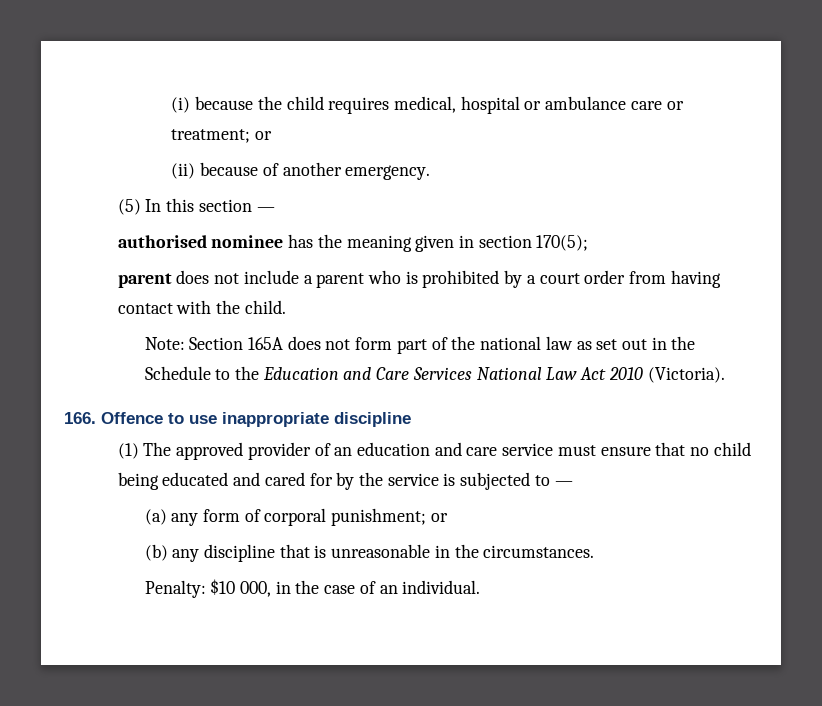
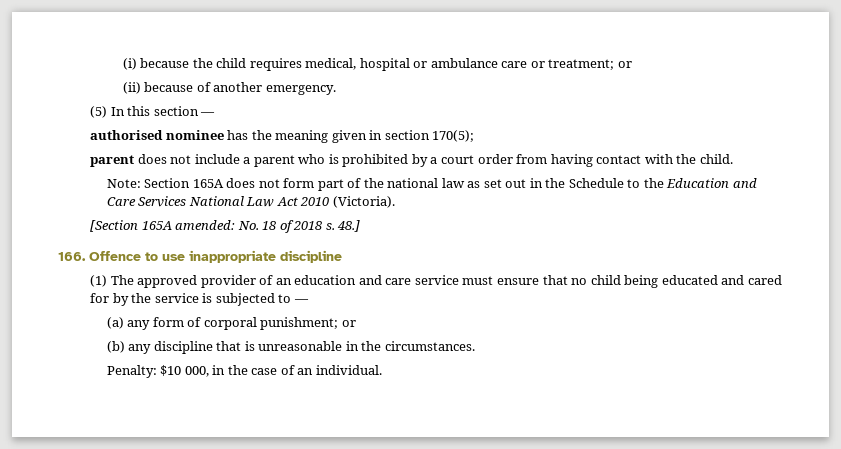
(725, 375) none -> [90,220,361,233] // [Section 165A amended: No. 18 of 2018 s. 48.]

